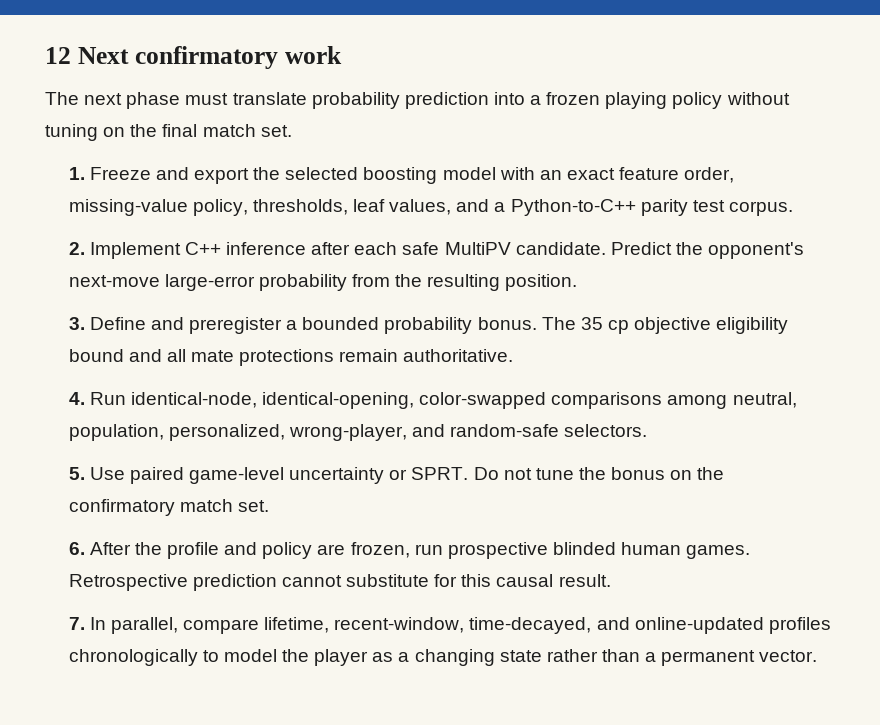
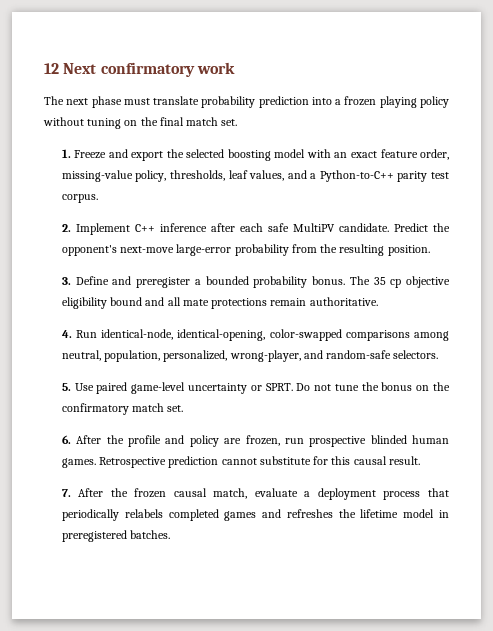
[89,617,831,634] [68,649,818,666] In parallel, compare lifetime, recent-window, time-decayed, and online-updated profiles chronologically to model the player as a changing state rather than a permanent vector. -> [78,488,449,500] [61,509,449,521] [61,530,171,542] After the frozen causal match, evaluate a deployment process that periodically relabels completed games and refreshes the lifetime model in preregistered batches.

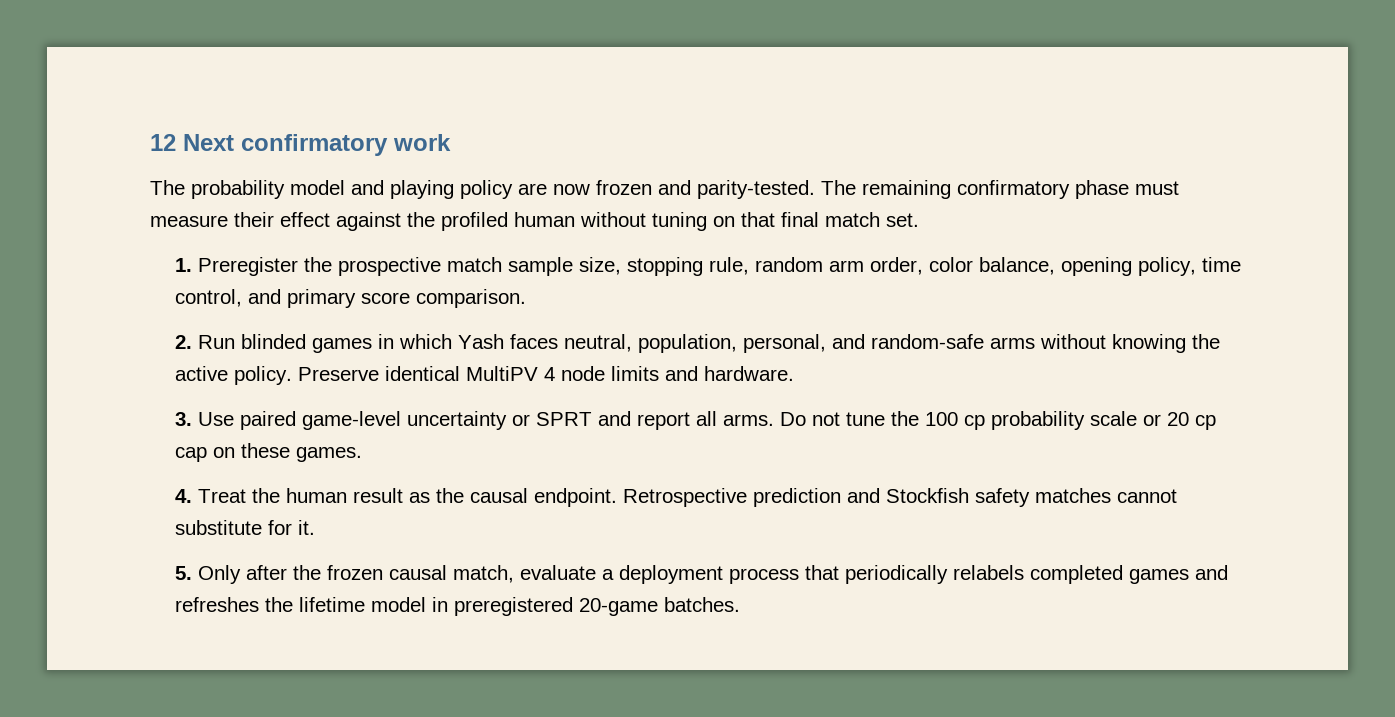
[66,96,449,108] next phase must translate probability prediction into a frozen playing policy -> [191,180,1179,199] [150,212,575,231] probability model and playing policy are now frozen and parity-tested. The remaining confirmatory phase must measure their effect against the profiled human
[140,117,158,126] the -> [741,212,775,227] that
[74,149,449,161] [61,170,450,182] [61,194,98,203] [61,223,450,235] [61,244,430,256] [61,276,450,288] [61,297,378,309] [61,329,449,341] [61,350,439,362] [61,383,71,391] Freeze and export the selected boosting model with an exact feature order, missing-value policy, thresholds, leaf values, and a Python-to-C++ parity test corpus. // 2. Implement C++ inference after each safe MultiPV candidate. Predict the opponent's next-move large-error probability from the resulting position. // 3. Define and preregister a bounded probability bonus. The 35 cp objective eligibility bound and all mate protections remain authoritative. // 4. Run identical-node, identical-opening, color-swapped comparisons among neutral, population, personalized, wrong-player, and random-safe selectors. // 5. -> [197,257,1241,276] [174,289,526,308] [174,334,1220,353] [174,366,794,385] [174,412,192,426] Preregister the prospective match sample size, stopping rule, random arm order, color balance, opening policy, time control, and primary score comparison. // 2. Run blinded games in which Yash faces neutral, population, personal, and random-safe arms without knowing the active policy. Preserve identical MultiPV 4 node limits and hardware. // 3.
[265,382,450,391] [61,403,184,415] [61,435,449,447] [61,456,420,468] [61,488,104,497] SPRT. Do not tune the bonus on the confirmatory match set. // 6. After the profile and policy are frozen, run prospective blinded human games. Retrospective prediction cannot substitute for this causal result. // 7. After -> [535,411,1216,430] [174,443,362,462] [174,488,1177,507] [174,520,315,535] [174,565,287,584] SPRT and report all arms. Do not tune the 100 cp probability scale or 20 cp cap on these games. // 4. Treat the human result as the causal endpoint. Retrospective prediction and Stockfish safety matches cannot substitute for it. // 5. Only after
(127, 536) none -> [578,598,658,616] 20-game

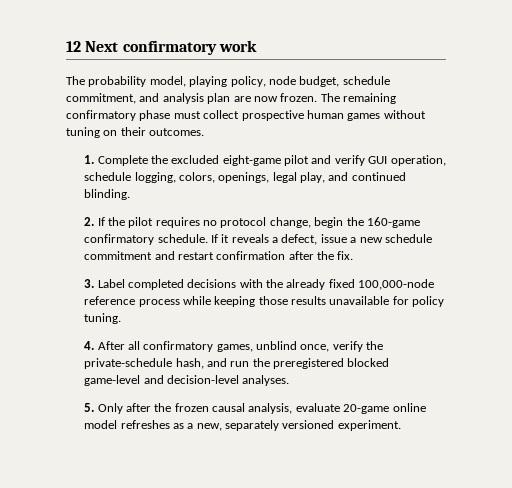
[290,180,815,199] model and playing policy are now frozen and parity-tested. -> [149,76,390,87] [66,93,318,104] model, playing policy, node budget, schedule commitment, and analysis plan are now frozen.
[150,212,919,231] [174,257,1241,276] [174,289,526,308] [174,334,1220,353] [174,366,794,385] [174,411,1216,430] [174,443,362,462] [174,488,1177,507] [174,520,315,535] measure their effect against the profiled human without tuning on that final match set. // 1. Preregister the prospective match sample size, stopping rule, random arm order, color balance, opening policy, time control, and primary score comparison. // 2. Run blinded games in which Yash faces neutral, population, personal, and random-safe arms without knowing the active policy. Preserve identical MultiPV 4 node limits and hardware. // 3. Use paired game-level uncertainty or SPRT and report all arms. Do not tune the 100 cp probability scale or 20 cp cap on these games. // 4. Treat the human result as the causal endpoint. Retrospective prediction and Stockfish safety matches cannot substitute for it. -> [203,110,426,121] [66,127,205,138] [84,155,446,166] [84,172,406,183] [84,189,131,200] [84,217,420,228] [84,234,432,245] [84,251,354,260] [84,279,435,290] [84,296,445,307] [84,313,122,324] [84,341,384,352] [84,358,390,369] [84,375,290,386] collect prospective human games without tuning on their outcomes. // 1. Complete the excluded eight-game pilot and verify GUI operation, schedule logging, colors, openings, legal play, and continued blinding. // 2. If the pilot requires no protocol change, begin the 160-game confirmatory schedule. If it reveals a defect, issue a new schedule commitment and restart confirmation after the fix. // 3. Label completed decisions with the already fixed 100,000-node reference process while keeping those results unavailable for policy tuning. // 4. After all confirmatory games, unblind once, verify the private-schedule hash, and run the preregistered blocked game-level and decision-level analyses.
[452,565,1228,584] [174,597,740,616] match, evaluate a deployment process that periodically relabels completed games and refreshes the lifetime model in preregistered 20-game batches. -> [248,403,426,414] [84,420,401,431] analysis, evaluate 20-game online model refreshes as a new, separately versioned experiment.

